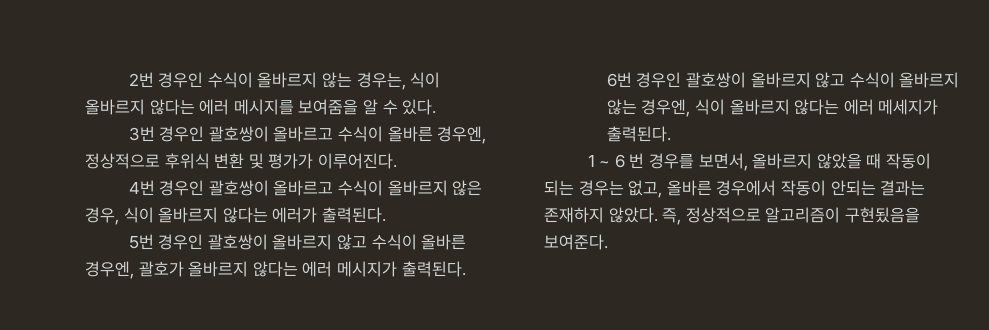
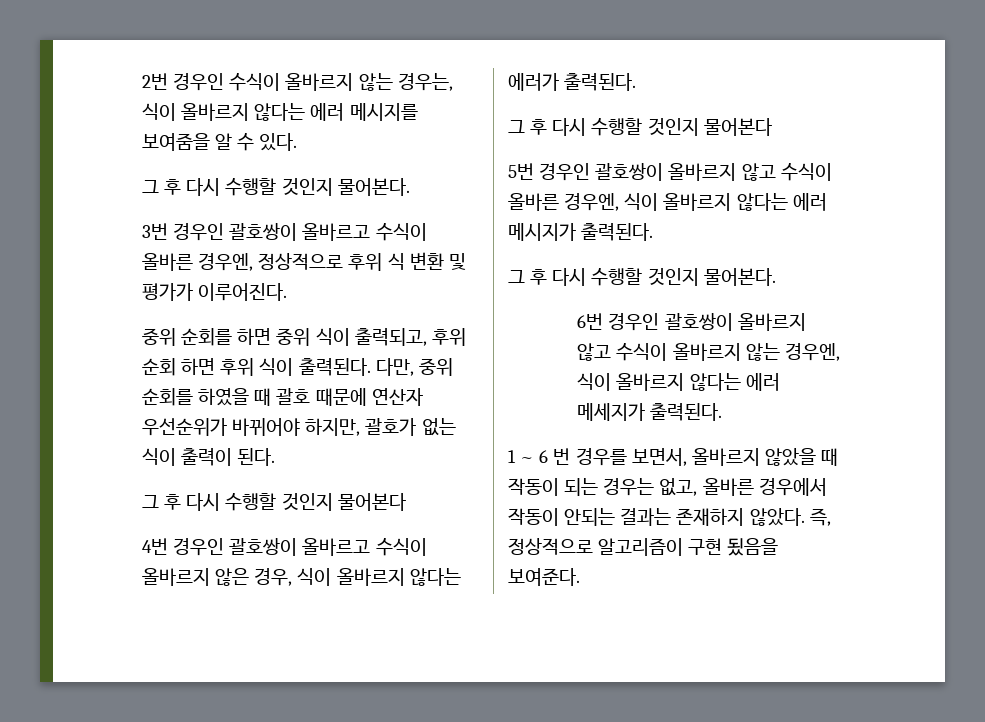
(437, 107) none -> [142,178,410,196] // 그 후 다시 수행할 것인지 물어본다.
[164,153,210,169] 후위식 -> [348,253,405,271] 후위 식
(397, 161) none -> [142,328,466,346] [142,358,453,376] [142,388,423,406] [142,418,456,436] [142,448,276,466] [142,493,406,511] // 중위 순회를 하면 중위 식이 출력되고, 후위 순회 하면 후위 식이 출력된다. 다만, 중위 순회를 하였을 때 괄호 때문에 연산자 우선순위가 바뀌어야 하지만, 괄호가 없는 식이 출력이 된다. // 그 후 다시 수행할 것인지 물어본다
(386, 215) none -> [508,118,772,136] // 그 후 다시 수행할 것인지 물어본다
[138,261,184,277] 괄호가 -> [624,193,659,211] 식이
(466, 269) none -> [508,268,776,286] // 그 후 다시 수행할 것인지 물어본다.
[844,207,920,223] 구현됬음을 -> [688,538,779,556] 구현 됬음을

